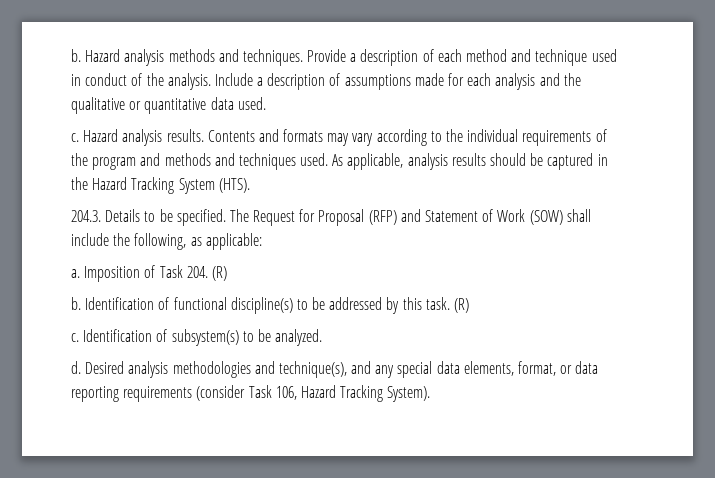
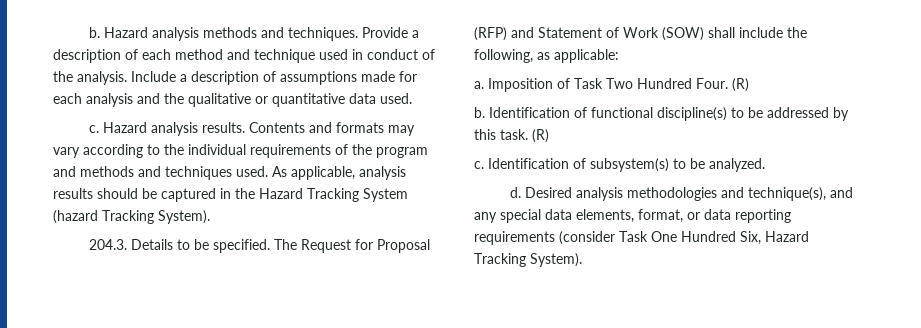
[218,178,250,193] (HTS). -> [53,210,210,224] (hazard Tracking System).
[186,266,208,278] 204. -> [606,78,728,89] Two Hundred Four.
[275,386,297,400] 106, -> [651,231,761,245] One Hundred Six,

